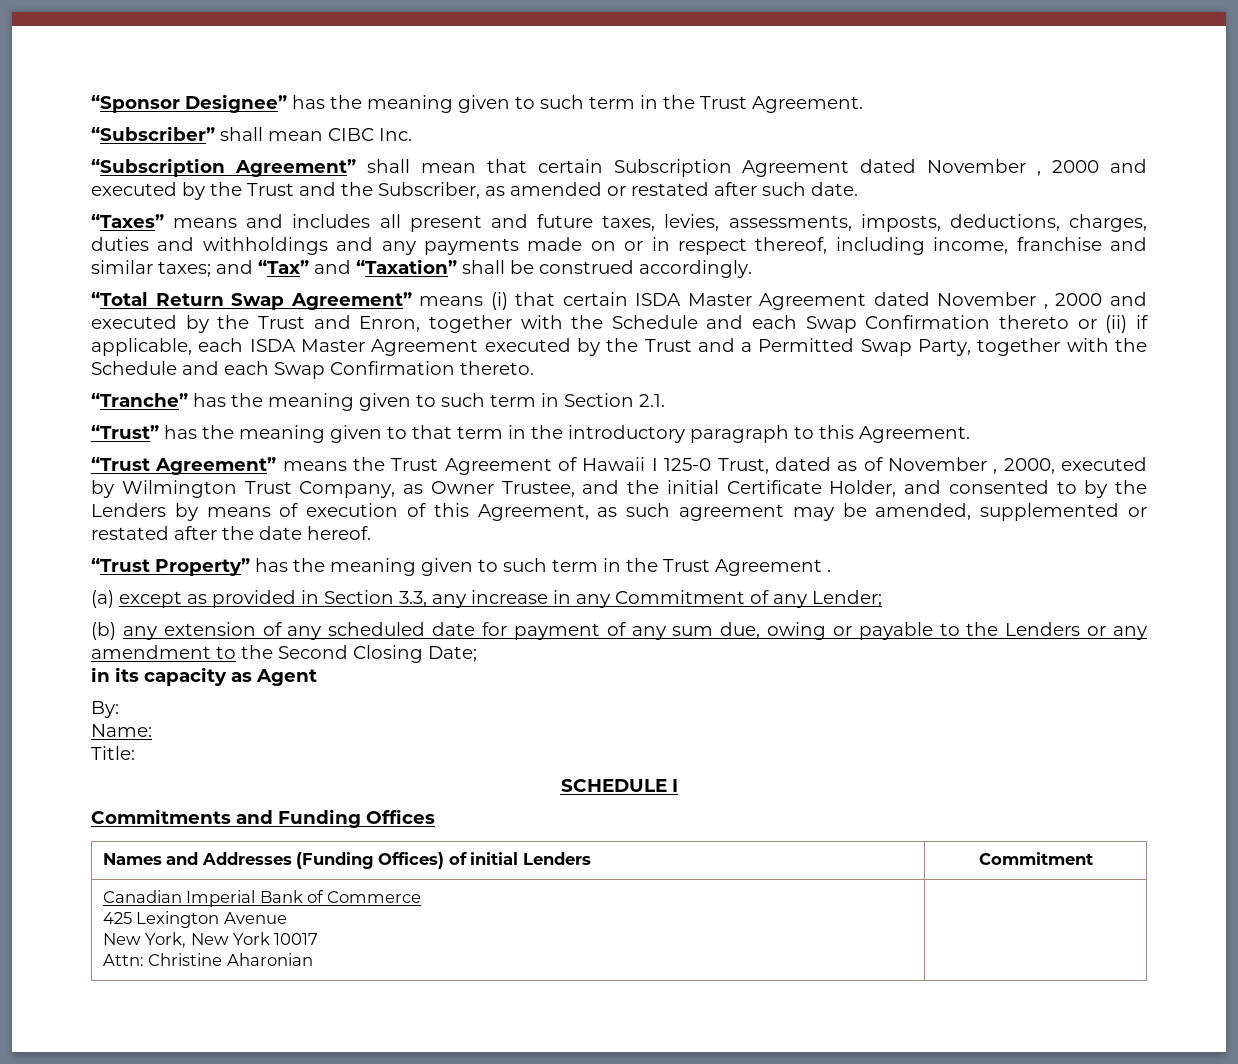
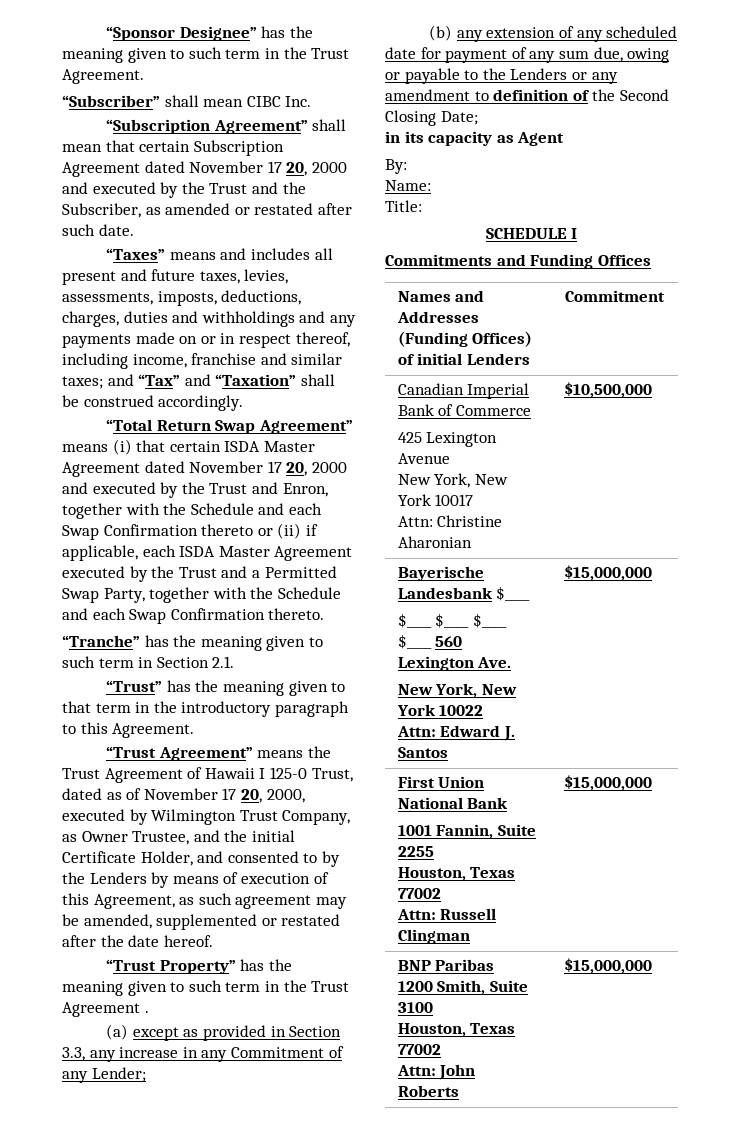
[1037,171,1042,176] , -> [267,161,308,176] 17 20,
[1043,304,1048,309] , -> [267,461,308,476] 17 20,
[993,469,998,474] , -> [222,788,262,803] 17 20,
(236, 652) none -> [493,89,590,101] definition of
(313, 959) none -> [563,382,652,398] [397,566,484,581] [397,586,531,601] [397,613,507,628] [397,634,463,649] [397,656,512,671] [397,683,517,698] [396,704,484,716] [396,725,515,741] [397,747,448,758] [563,565,652,581] [397,776,485,788] [397,797,509,809] [397,824,536,839] [397,846,434,857] [397,867,516,881] [397,888,441,899] [396,908,497,920] [397,929,470,944] [563,775,652,791] [397,959,495,971] [397,980,528,995] [397,1002,433,1013] [397,1023,516,1037] [397,1044,441,1055] [396,1064,476,1080] [397,1085,459,1097] [563,958,652,974] $10,500,000 // Bayerische Landesbank $____ // $____ $____ $____ $____ 560 Lexington Ave. // New York, New York 10022 // Attn: Edward J. Santos | $15,000,000 // First Union National Bank // 1001 Fannin, Suite 2255 // Houston, Texas 77002 // Attn: Russell Clingman | $15,000,000 // BNP Paribas // 1200 Smith, Suite 3100 // Houston, Texas 77002 // Attn: John Roberts | $15,000,000

